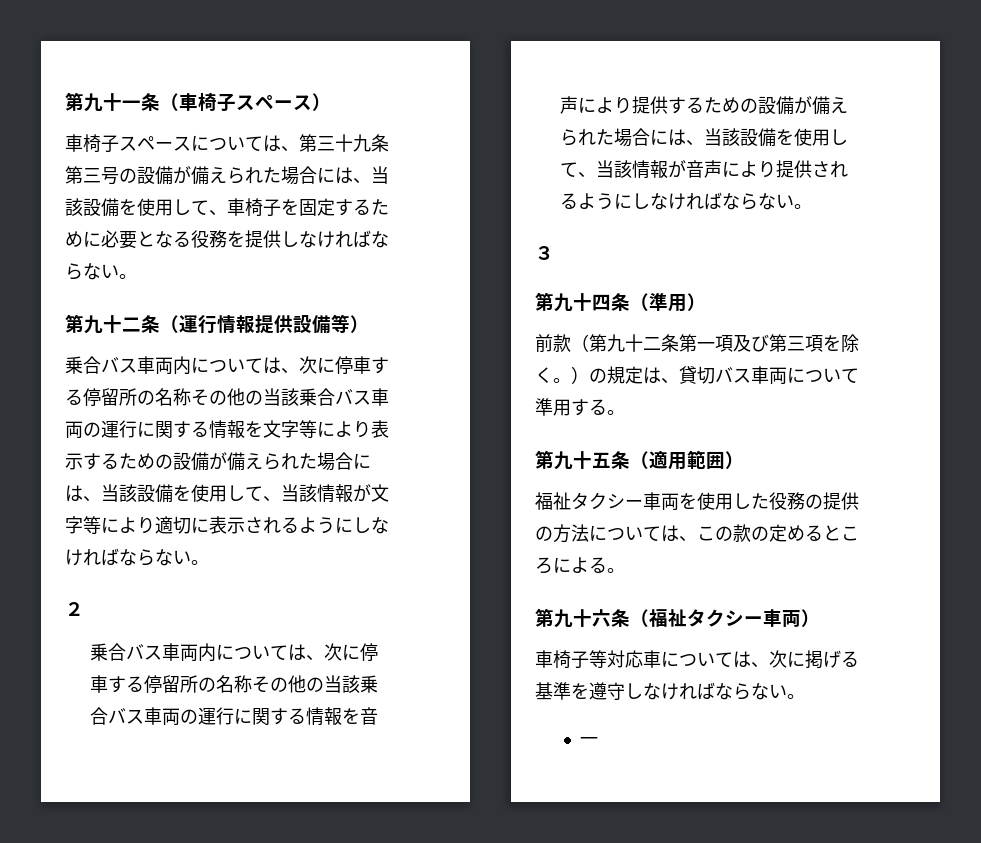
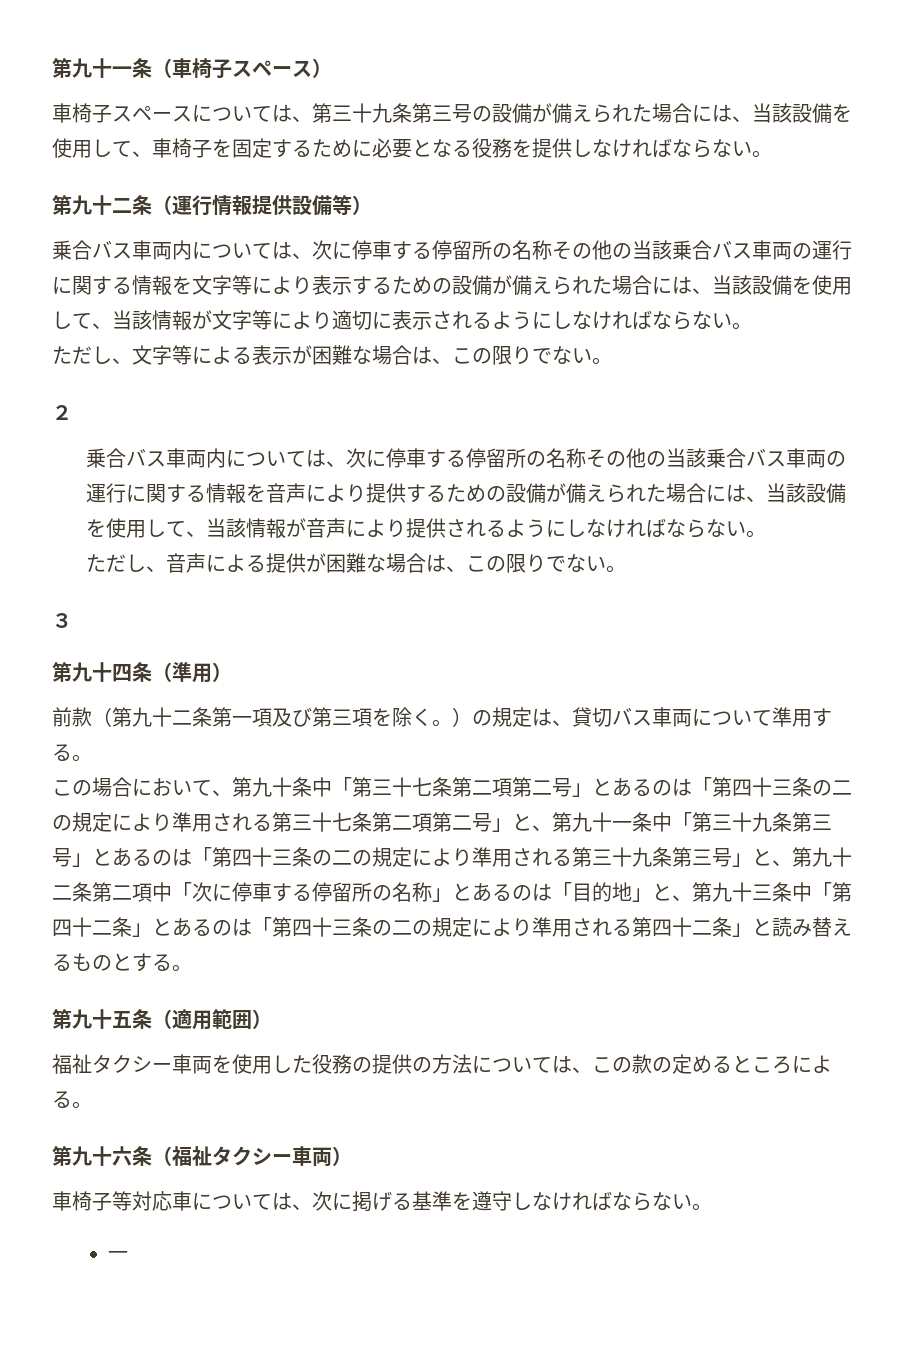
(209, 562) none -> [52,345,612,365] // ただし、文字等による表示が困難な場合は、この限りでない。
(812, 206) none -> [86,553,627,573] // ただし、音声による提供が困難な場合は、この限りでない。
(625, 412) none -> [52,777,852,797] [52,812,832,832] [52,847,852,867] [52,882,852,902] [52,917,852,937] [52,953,192,972] // この場合において、第九十条中「第三十七条第二項第二号」とあるのは「第四十三条の二の規定により準用される第三十七条第二項第二号」と、第九十一条中「第三十九条第三号」とあるのは「第四十三条の二の規定により準用される第三十九条第三号」と、第九十二条第二項中「次に停車する停留所の名称」とあるのは「目的地」と、第九十三条中「第四十二条」とあるのは「第四十三条の二の規定により準用される第四十二条」と読み替えるものとする。

